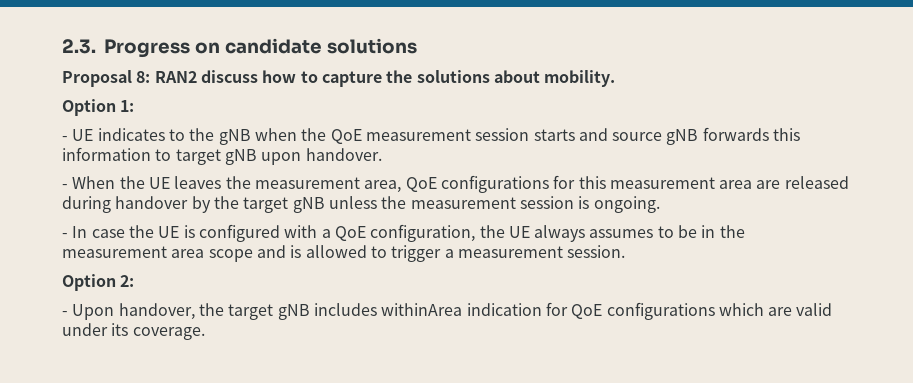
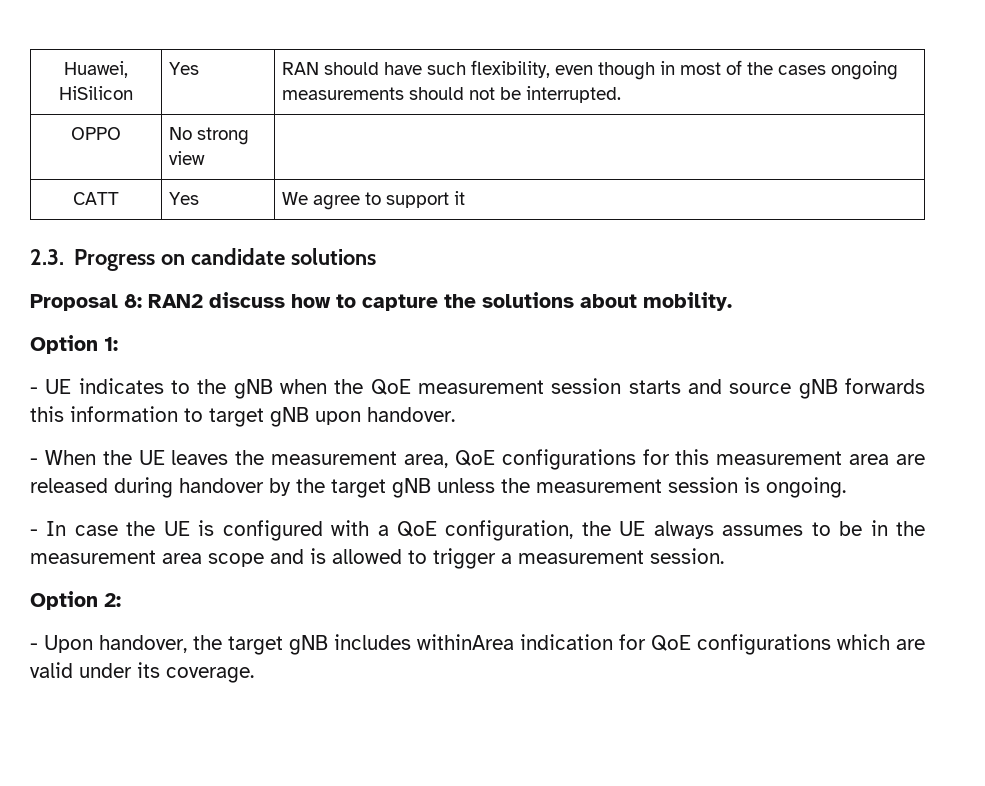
(62, 46) none -> [64,61,128,78] [59,86,133,100] [169,62,200,75] [282,60,899,80] [282,86,622,103] [71,127,121,140] [169,127,250,145] [169,151,206,165] [73,192,119,205] [169,192,200,205] [282,191,466,210] Huawei, HiSilicon | Yes | RAN should have such flexibility, even though in most of the cases ongoing measurements should not be interrupted. // OPPO | No strong view | // CATT | Yes | We agree to support it //

